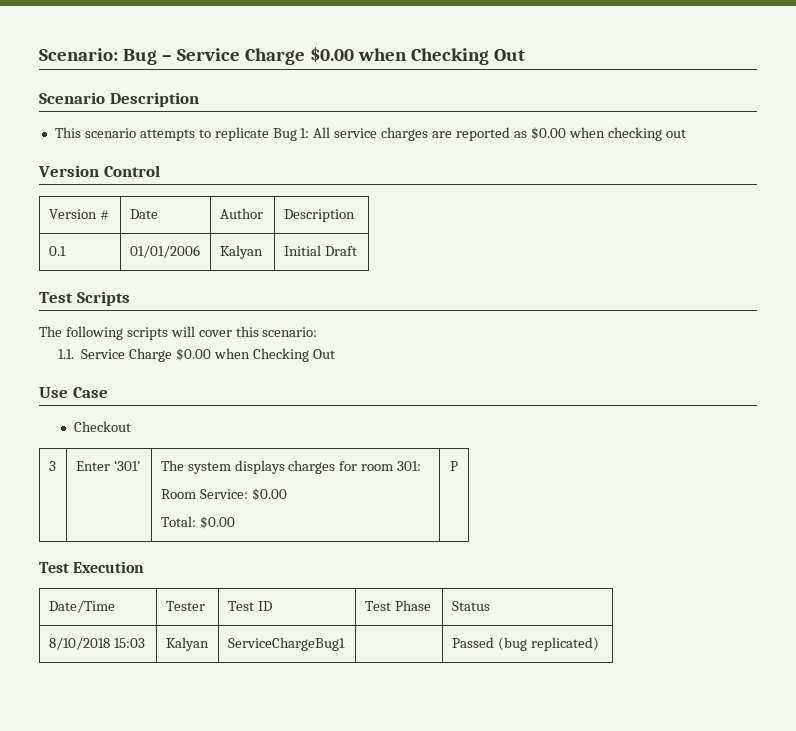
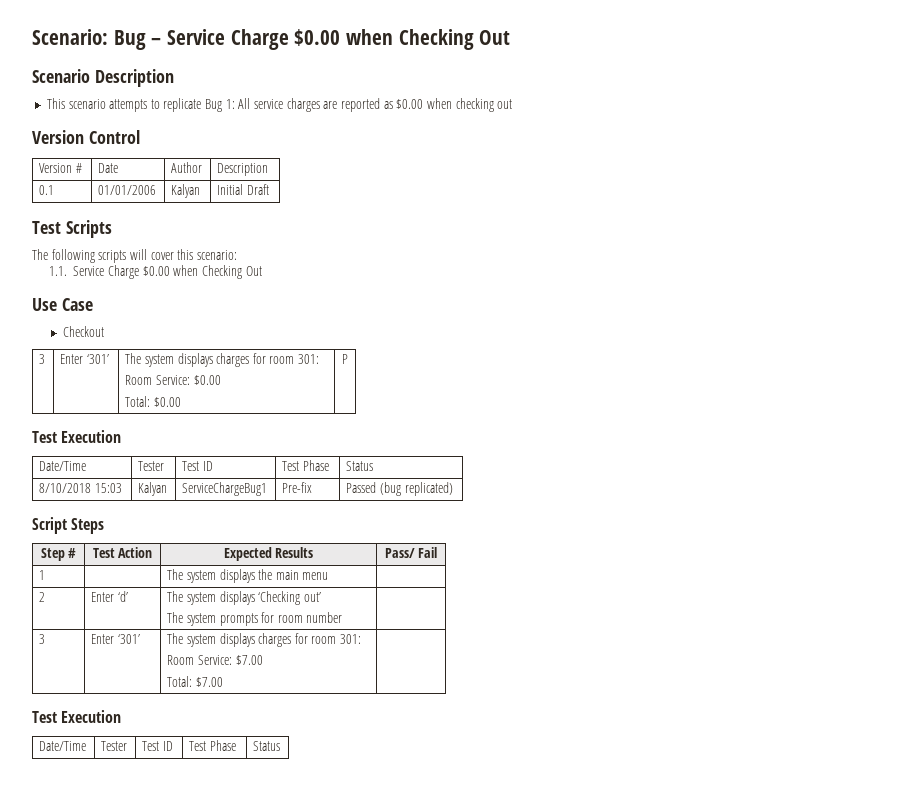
(345, 644) none -> [282,482,313,493] Pre-fix
(599, 644) none -> [32,517,105,534] [40,548,77,561] [92,547,153,558] [223,547,314,561] [384,547,438,558] [39,570,46,580] [167,569,329,583] [39,592,46,602] [91,591,128,602] [167,591,321,605] [167,612,343,626] [39,634,46,644] [91,634,140,644] [167,633,362,647] [167,655,263,665] [167,676,223,687] [32,710,122,723] [39,741,87,751] [101,741,128,751] [142,741,173,751] [189,740,236,751] [253,741,281,751] // Script Steps // Step # | Test Action | Expected Results | Pass/ Fail // 1 | | The system displays the main menu | // 2 | Enter ‘d’ | The system displays ‘Checking out’ // The system prompts for room number | // 3 | Enter ‘301’ | The system displays charges for room 301: // Room Service: $7.00 // Total: $7.00 | // Test Execution // Date/Time | Tester | Test ID | Test Phase | Status

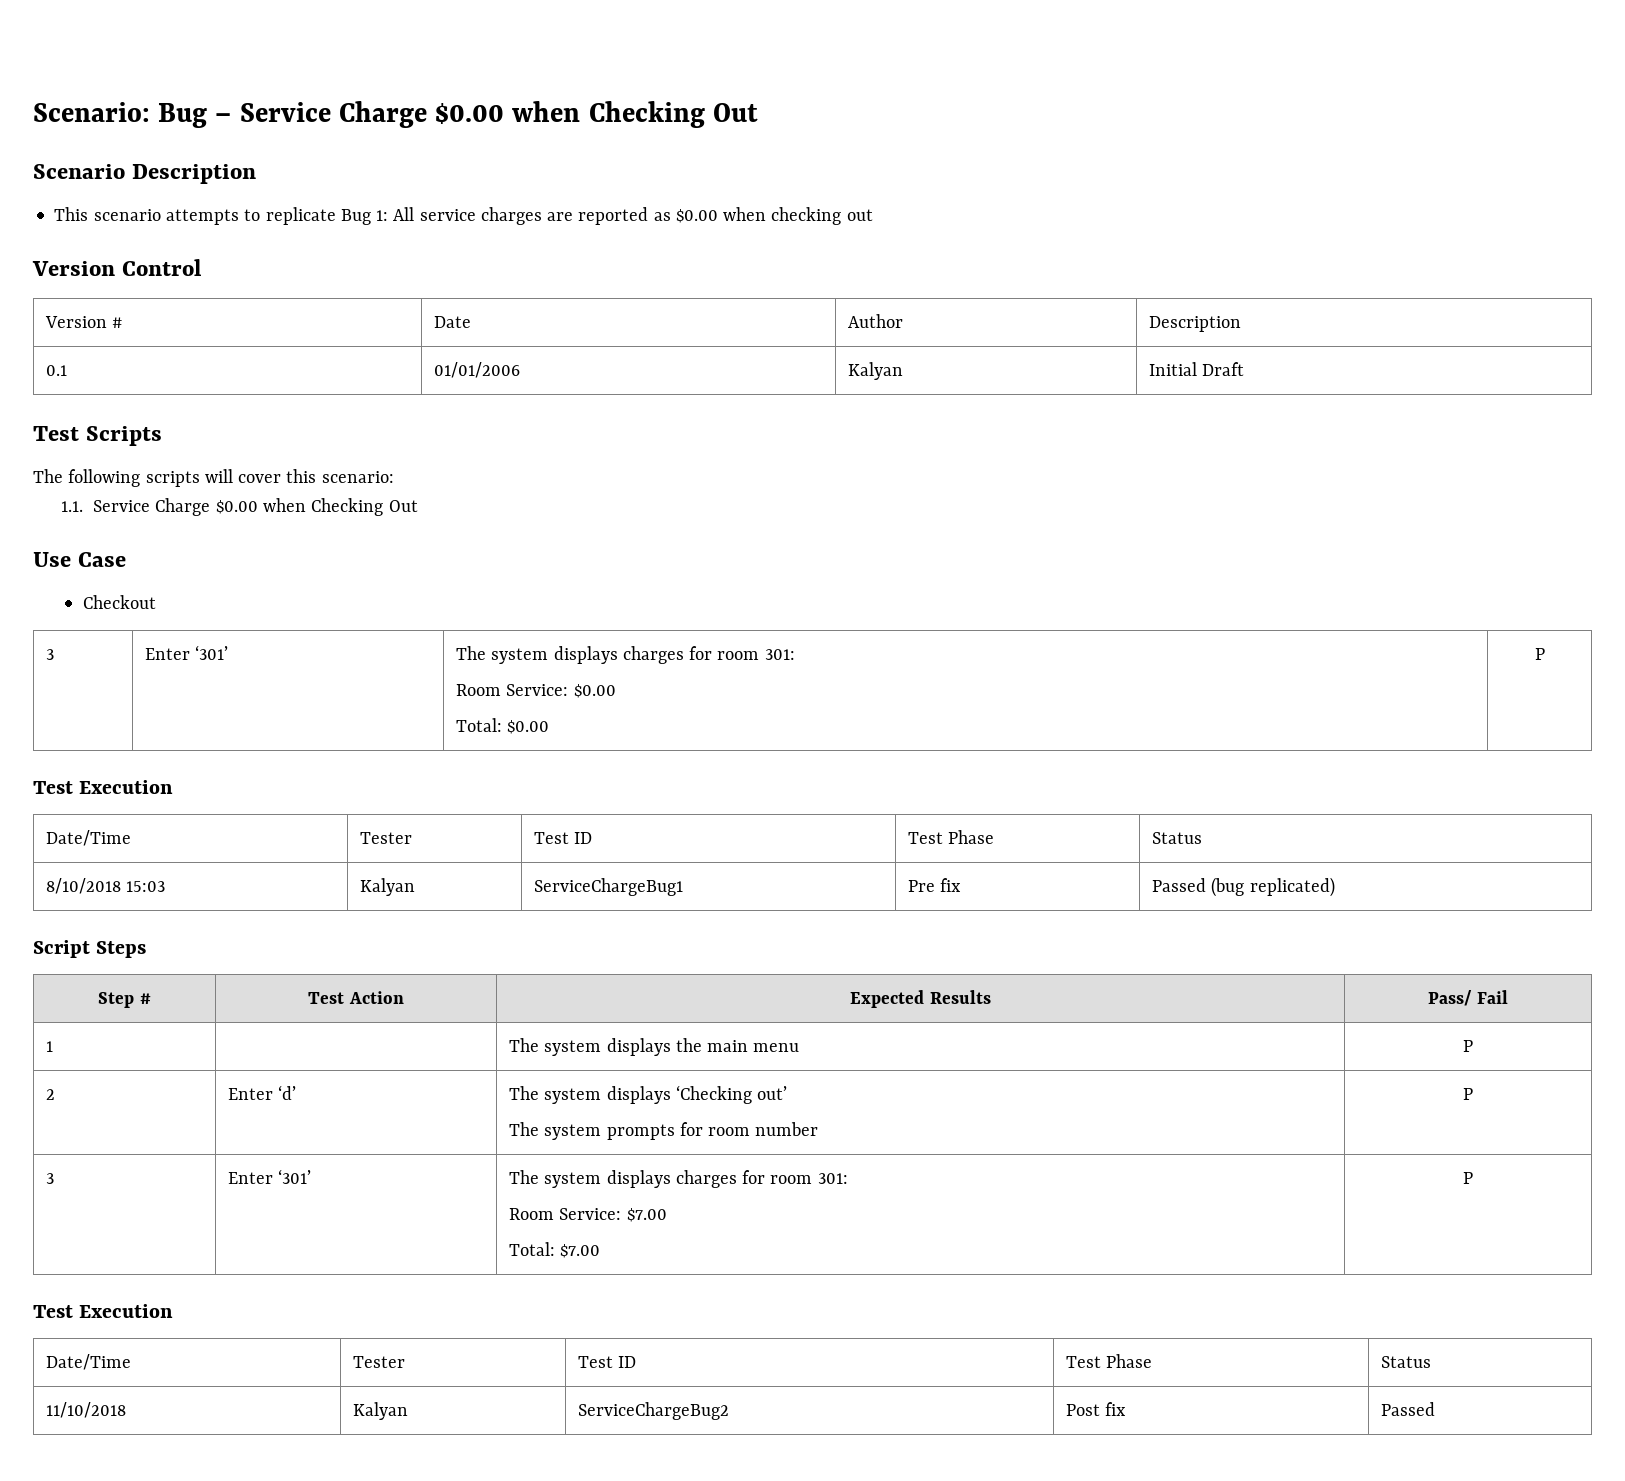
[282,482,313,493] Pre-fix -> [907,878,962,892] Pre fix
(329, 576) none -> [1463,1040,1473,1052] P
(343, 617) none -> [1463,1088,1473,1100] P
[32,710,122,723] [39,741,87,751] [101,741,128,751] [142,741,173,751] [189,740,236,751] [253,741,281,751] // Test Execution // Date/Time | Tester | Test ID | Test Phase | Status -> [1463,1172,1473,1184] [33,1304,174,1318] [45,1354,131,1370] [352,1356,405,1368] [577,1356,637,1368] [1065,1354,1153,1368] [1380,1356,1431,1368] [45,1402,126,1418] [352,1402,408,1420] [577,1402,729,1420] [1065,1402,1127,1416] [1380,1402,1435,1416] P // Test Execution // Date/Time | Tester | Test ID | Test Phase | Status // 11/10/2018 | Kalyan | ServiceChargeBug2 | Post fix | Passed

